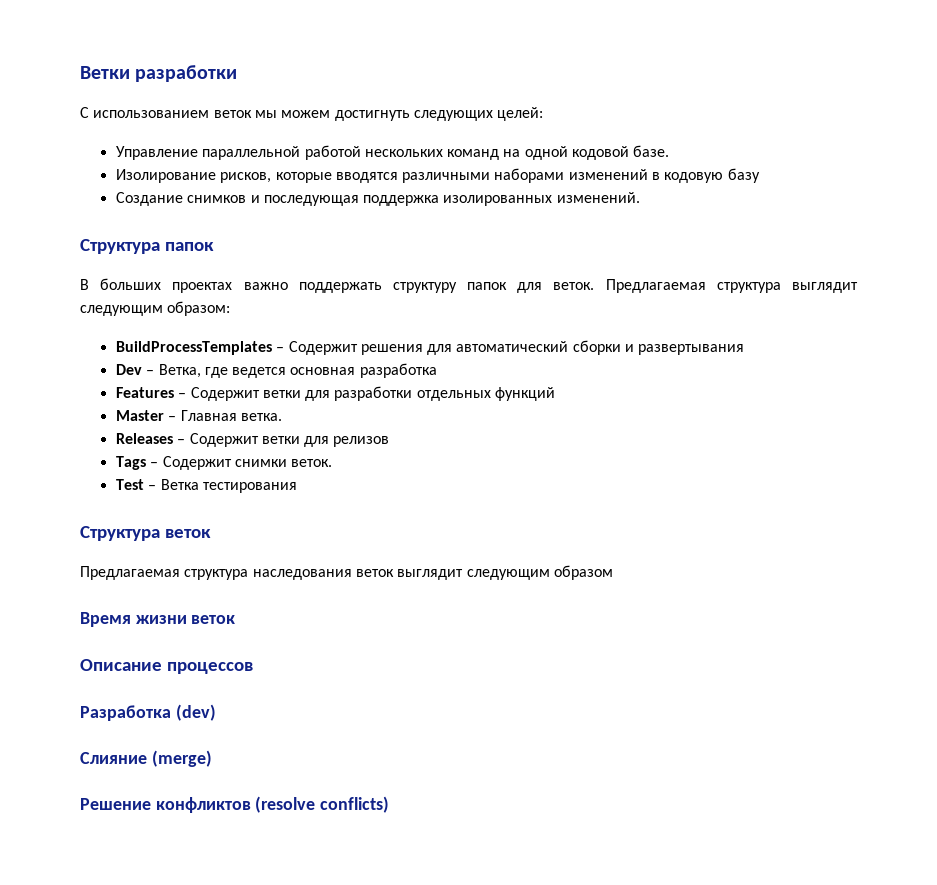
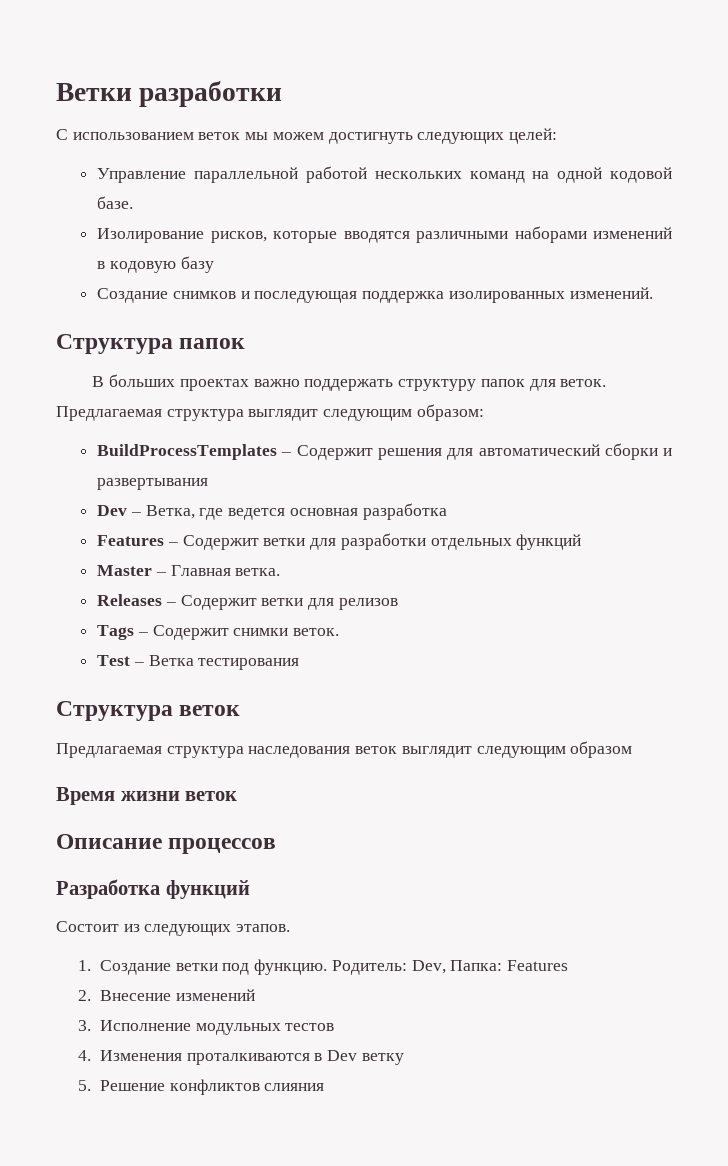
[175,704,216,721] [80,750,212,767] [80,796,390,813] (dev) // Слияние (merge) // Решение конфликтов (resolve conflicts) -> [165,880,250,899] [56,921,291,936] [77,959,569,975] [77,989,255,1001] [77,1020,335,1035] [77,1050,404,1065] [77,1079,325,1095] функций // Состоит из следующих этапов. // 1. Создание ветки под функцию. Родитель: Dev, Папка: Features // 2. Внесение изменений // 3. Исполнение модульных тестов // 4. Изменения проталкиваются в Dev ветку // 5. Решение конфликтов слияния

